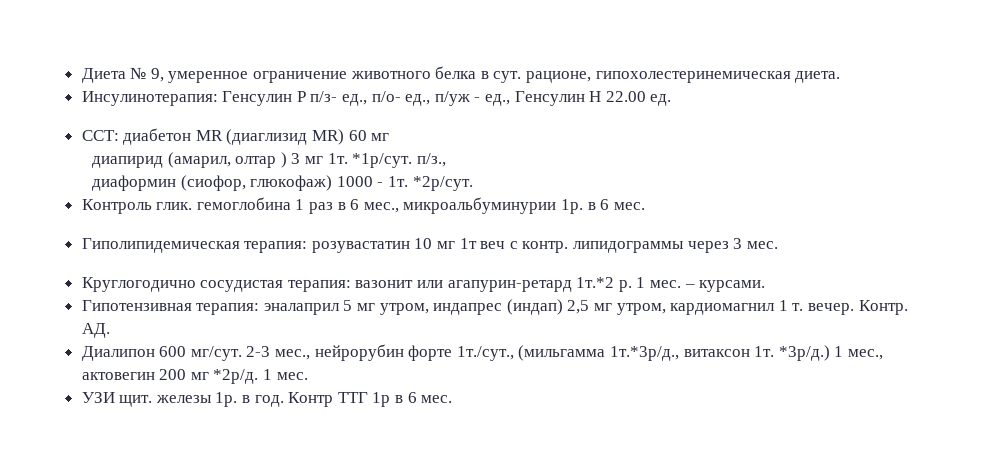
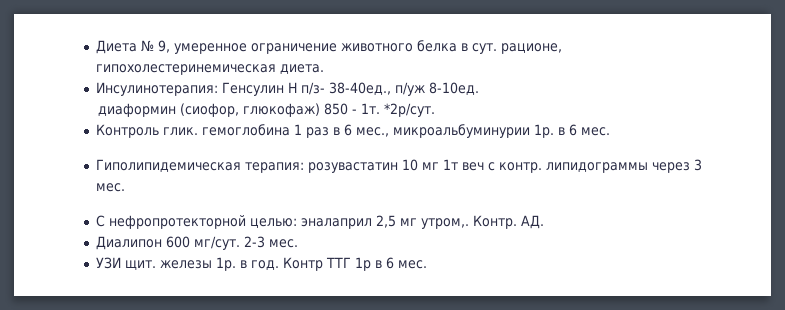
[296,91,672,106] [81,128,390,145] [92,152,446,168] Р п/з- ед., п/о- ед., п/уж - ед., Генсулин Н 22.00 ед. // ССТ: диабетон МR (диаглизид МR) 60 мг // диапирид (амарил, олтар ) 3 мг 1т. *1р/сут. п/з., -> [287,82,479,96] Н п/з- 38-40ед., п/уж 8-10ед.
[336,176,373,187] 1000 -> [324,103,349,115] 850
[81,277,766,292] [81,299,854,315] Круглогодично сосудистая терапия: вазонит или агапурин-ретард 1т.*2 р. 1 мес. – курсами. // Гипотензивная терапия: эналаприл 5 мг утром, индапрес (индап) 2,5 мг утром, кардиомагнил 1 т. вечер. -> [95,215,469,229] С нефропротекторной целью: эналаприл 2,5 мг утром,.
[275,344,883,361] [81,369,273,384] мес., нейрорубин форте 1т./сут., (мильгамма 1т.*3р/д., витаксон 1т. *3р/д.) 1 мес., актовегин 200 мг *2р/д. 1 -> (265, 242) none

